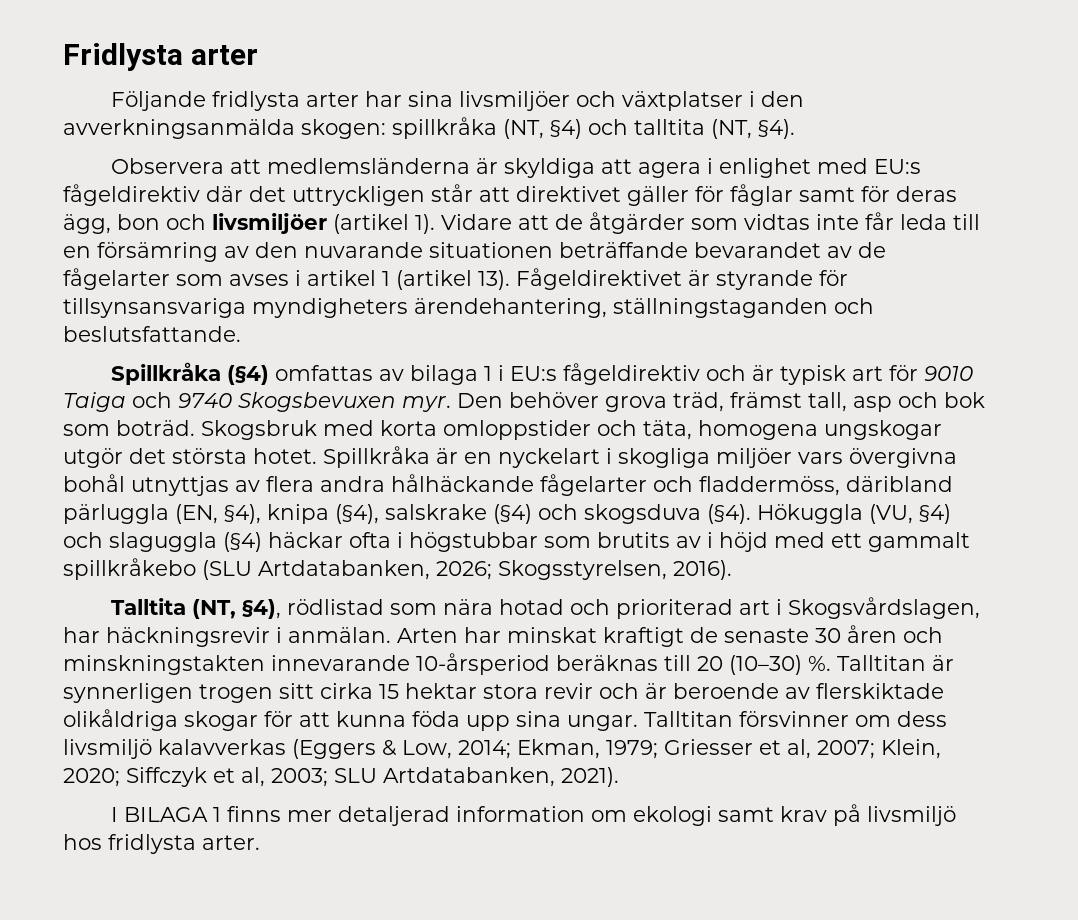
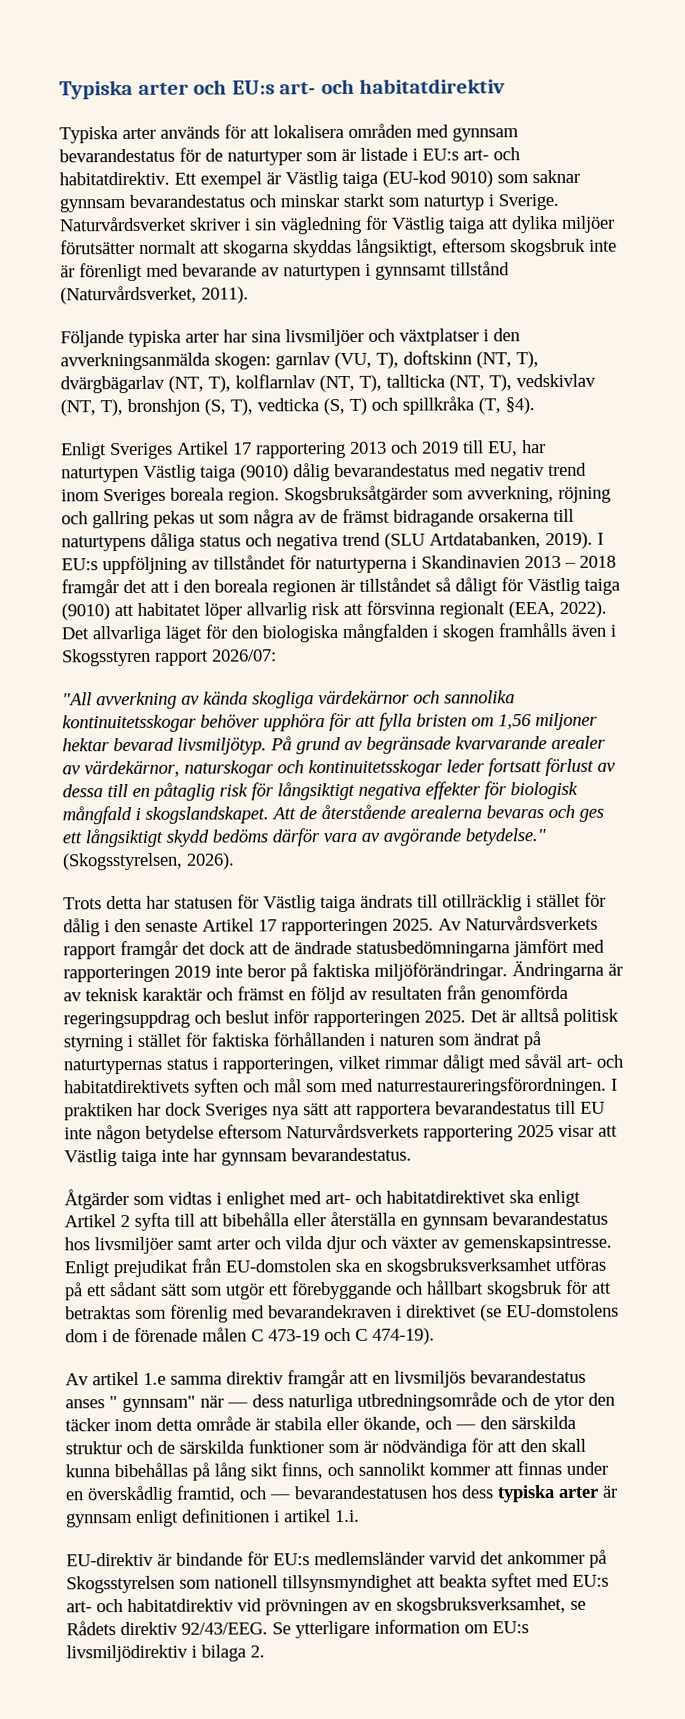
[63,43,259,71] Fridlysta arter -> [59,78,506,100] [59,123,519,144] [59,147,520,166] [59,169,580,189] [59,193,559,213] [59,215,615,235] [60,238,617,258] [60,261,510,282] [60,285,249,305] Typiska arter och EU:s art- och habitatdirektiv // Typiska arter används för att lokalisera områden med gynnsam bevarandestatus för de naturtyper som är listade i EU:s art- och habitatdirektiv. Ett exempel är Västlig taiga (EU-kod 9010) som saknar gynnsam bevarandestatus och minskar starkt som naturtyp i Sverige. Naturvårdsverket skriver i sin vägledning för Västlig taiga att dylika miljöer förutsätter normalt att skogarna skyddas långsiktigt, eftersom skogsbruk inte är förenligt med bevarande av naturtypen i gynnsamt tillstånd (Naturvårdsverket, 2011).
[211,91,300,111] fridlysta -> [128,329,181,348] typiska
[392,117,795,139] [110,158,921,178] [63,184,957,206] [63,212,980,234] [63,242,886,262] [63,268,848,290] [63,298,874,318] [63,326,241,342] [110,362,973,385] [63,392,985,412] [63,420,942,440] [63,446,957,468] [63,474,953,496] [63,504,951,524] [63,532,970,552] [63,558,732,580] [110,597,980,619] [63,625,943,647] [63,653,954,675] [63,683,944,703] [63,709,947,731] [63,739,941,759] [63,767,619,787] [110,804,956,826] [63,834,260,854] spillkråka (NT, §4) och talltita (NT, §4). // Observera att medlemsländerna är skyldiga att agera i enlighet med EU:s fågeldirektiv där det uttryckligen står att direktivet gäller för fåglar samt för deras ägg, bon och livsmiljöer (artikel 1). Vidare att de åtgärder som vidtas inte får leda till en försämring av den nuvarande situationen beträffande bevarandet av de fågelarter som avses i artikel 1 (artikel 13). Fågeldirektivet är styrande för tillsynsansvariga myndigheters ärendehantering, ställningstaganden och beslutsfattande. // Spillkråka (§4) omfattas av bilaga 1 i EU:s fågeldirektiv och är typisk art för 9010 Taiga och 9740 Skogsbevuxen myr. Den behöver grova träd, främst tall, asp och bok som boträd. Skogsbruk med korta omloppstider och täta, homogena ungskogar utgör det största hotet. Spillkråka är en nyckelart i skogliga miljöer vars övergivna bohål utnyttjas av flera andra hålhäckande fågelarter och fladdermöss, däribland pärluggla (EN, §4), knipa (§4), salskrake (§4) och skogsduva (§4). Hökuggla (VU, §4) och slaguggla (§4) häckar ofta i högstubbar som brutits av i höjd med ett gammalt spillkråkebo (SLU Artdatabanken, 2026; Skogsstyrelsen, 2016). // Talltita (NT, §4), rödlistad som nära hotad och prioriterad art i Skogsvårdslagen, har häckningsrevir i anmälan. Arten har minskat kraftigt de senaste 30 åren och minskningstakten innevarande 10-årsperiod beräknas till 20 (10–30) %. Talltitan är synnerligen trogen sitt cirka 15 hektar stora revir och är beroende av flerskiktade olikåldriga skogar för att kunna föda upp sina ungar. Talltitan försvinner om dess livsmiljö kalavverkas (Eggers & Low, 2014; Ekman, 1979; Griesser et al, 2007; Klein, 2020; Siffczyk et al, 2003; SLU Artdatabanken, 2021). // I BILAGA 1 finns mer detaljerad information om ekologi samt krav på livsmiljö hos fridlysta arter. -> [275,350,539,370] [60,373,596,394] [60,396,535,417] [61,440,546,460] [61,462,587,483] [61,485,611,506] [61,508,574,529] [61,531,604,552] [61,555,616,575] [61,577,620,598] [61,600,607,621] [61,622,616,644] [62,648,277,667] [62,690,515,710] [62,712,598,733] [62,735,606,755] [62,757,616,778] [62,781,578,801] [62,804,604,825] [62,828,546,848] [62,852,235,871] [63,892,606,913] [63,915,598,937] [63,938,605,960] [63,960,623,983] [63,984,568,1005] [63,1007,619,1029] [63,1031,541,1052] [63,1053,623,1075] [64,1076,618,1097] [64,1100,605,1121] [64,1123,618,1144] [64,1147,412,1167] [64,1189,581,1210] [64,1211,608,1231] [64,1234,612,1255] [64,1256,606,1278] [64,1279,612,1301] [65,1303,619,1323] [65,1327,435,1345] [65,1369,586,1389] [65,1392,615,1413] [65,1415,576,1433] [65,1438,586,1457] [65,1460,608,1481] [65,1485,618,1505] [66,1508,360,1528] [66,1549,607,1568] [66,1573,609,1594] [66,1596,586,1616] [66,1619,529,1639] [66,1644,265,1663] garnlav (VU, T), doftskinn (NT, T), dvärgbägarlav (NT, T), kolflarnlav (NT, T), tallticka (NT, T), vedskivlav (NT, T), bronshjon (S, T), vedticka (S, T) och spillkråka (T, §4). // Enligt Sveriges Artikel 17 rapportering 2013 och 2019 till EU, har naturtypen Västlig taiga (9010) dålig bevarandestatus med negativ trend inom Sveriges boreala region. Skogsbruksåtgärder som avverkning, röjning och gallring pekas ut som några av de främst bidragande orsakerna till naturtypens dåliga status och negativa trend (SLU Artdatabanken, 2019). I EU:s uppföljning av tillståndet för naturtyperna i Skandinavien 2013 – 2018 framgår det att i den boreala regionen är tillståndet så dåligt för Västlig taiga (9010) att habitatet löper allvarlig risk att försvinna regionalt (EEA, 2022). Det allvarliga läget för den biologiska mångfalden i skogen framhålls även i Skogsstyren rapport 2026/07: // "All avverkning av kända skogliga värdekärnor och sannolika kontinuitetsskogar behöver upphöra för att fylla bristen om 1,56 miljoner hektar bevarad livsmiljötyp. På grund av begränsade kvarvarande arealer av värdekärnor, naturskogar och kontinuitetsskogar leder fortsatt förlust av dessa till en påtaglig risk för långsiktigt negativa effekter för biologisk mångfald i skogslandskapet. Att de återstående arealerna bevaras och ges ett långsiktigt skydd bedöms därför vara av avgörande betydelse." (Skogsstyrelsen, 2026). // Trots detta har statusen för Västlig taiga ändrats till otillräcklig i stället för dålig i den senaste Artikel 17 rapporteringen 2025. Av Naturvårdsverkets rapport framgår det dock att de ändrade statusbedömningarna jämfört med rapporteringen 2019 inte beror på faktiska miljöförändringar. Ändringarna är av teknisk karaktär och främst en följd av resultaten från genomförda regeringsuppdrag och beslut inför rapporteringen 2025. Det är alltså politisk styrning i stället för faktiska förhållanden i naturen som ändrat på naturtypernas status i rapporteringen, vilket rimmar dåligt med såväl art- och habitatdirektivets syften och mål som med naturrestaureringsförordningen. I praktiken har dock Sveriges nya sätt att rapportera bevarandestatus till EU inte någon betydelse eftersom Naturvårdsverkets rapportering 2025 visar att Västlig taiga inte har gynnsam bevarandestatus. // Åtgärder som vidtas i enlighet med art- och habitatdirektivet ska enligt Artikel 2 syfta till att bibehålla eller återställa en gynnsam bevarandestatus hos livsmiljöer samt arter och vilda djur och växter av gemenskapsintresse. Enligt prejudikat från EU-domstolen ska en skogsbruksverksamhet utföras på ett sådant sätt som utgör ett förebyggande och hållbart skogsbruk för att betraktas som förenlig med bevarandekraven i direktivet (se EU-domstolens dom i de förenade målen C 473-19 och C 474-19). // Av artikel 1.e samma direktiv framgår att en livsmiljös bevarandestatus anses " gynnsam" när — dess naturliga utbredningsområde och de ytor den täcker inom detta område är stabila eller ökande, och — den särskilda struktur och de särskilda funktioner som är nödvändiga för att den skall kunna bibehållas på lång sikt finns, och sannolikt kommer att finnas under en överskådlig framtid, och — bevarandestatusen hos dess typiska arter är gynnsam enligt definitionen i artikel 1.i. // EU-direktiv är bindande för EU:s medlemsländer varvid det ankommer på Skogsstyrelsen som nationell tillsynsmyndighet att beakta syftet med EU:s art- och habitatdirektiv vid prövningen av en skogsbruksverksamhet, se Rådets direktiv 92/43/EEG. Se ytterligare information om EU:s livsmiljödirektiv i bilaga 2.

